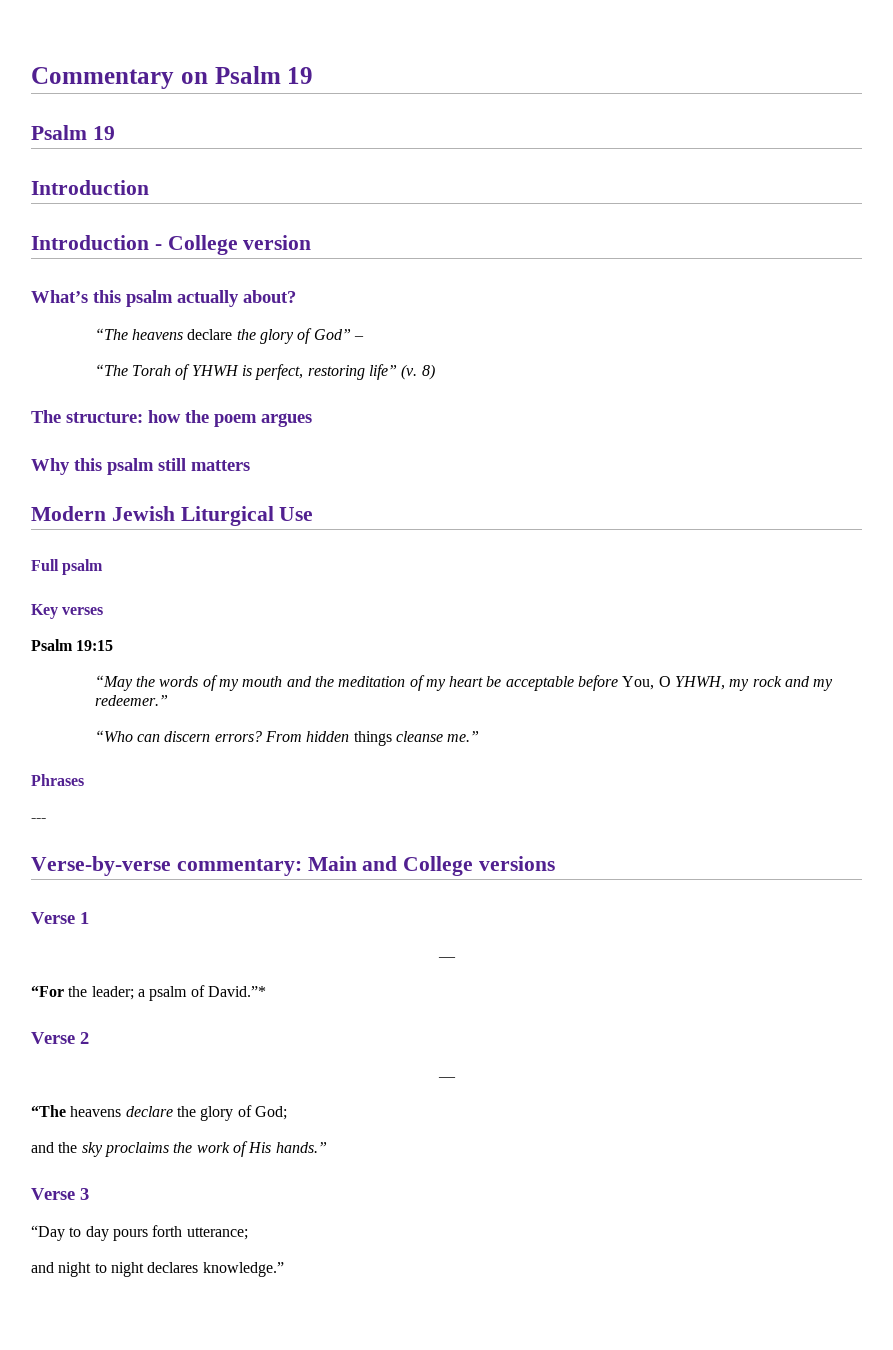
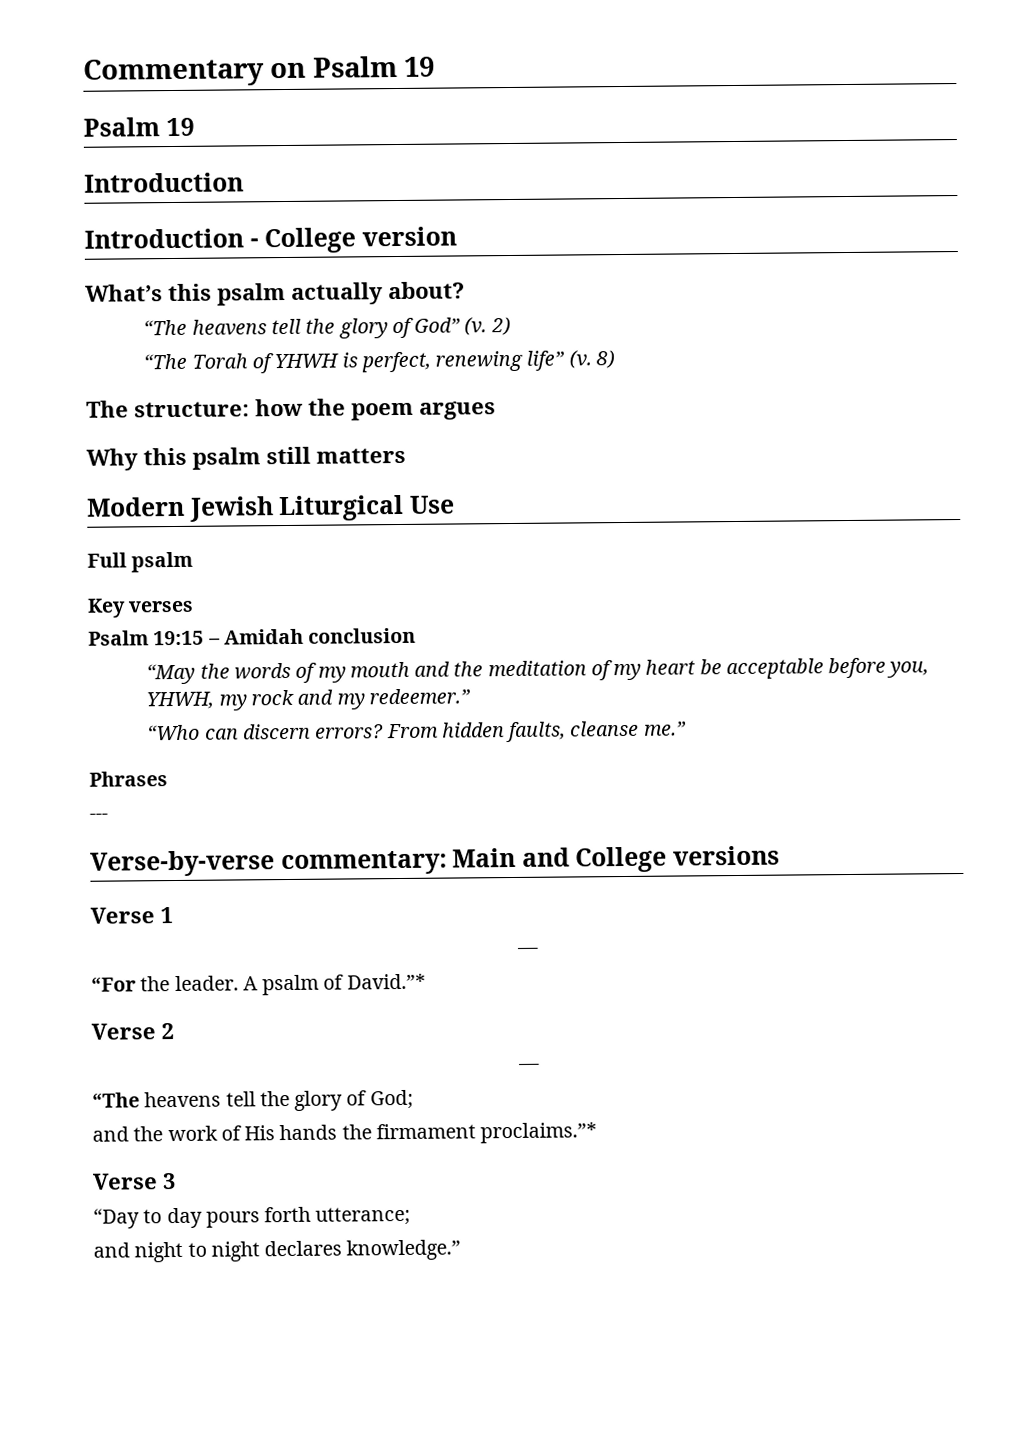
[187,329,233,340] declare -> [271,318,302,335] tell
[353,336,364,340] – -> [464,316,511,336] (v. 2)
[307,365,365,380] restoring -> [435,350,524,372] renewing
(114, 645) none -> [207,627,417,645] – Amidah conclusion
[622,676,671,690] You, O -> [886,661,930,678] you,
[353,731,392,746] things -> [506,721,567,743] faults,
[91,986,145,1000] leader; a -> [174,975,258,992] leader. A
[125,1106,173,1117] declare -> [225,1091,256,1107] tell
[81,1141,327,1157] sky proclaims the work of His hands.” -> [167,1122,598,1144] work of His hands the firmament proclaims.”*

